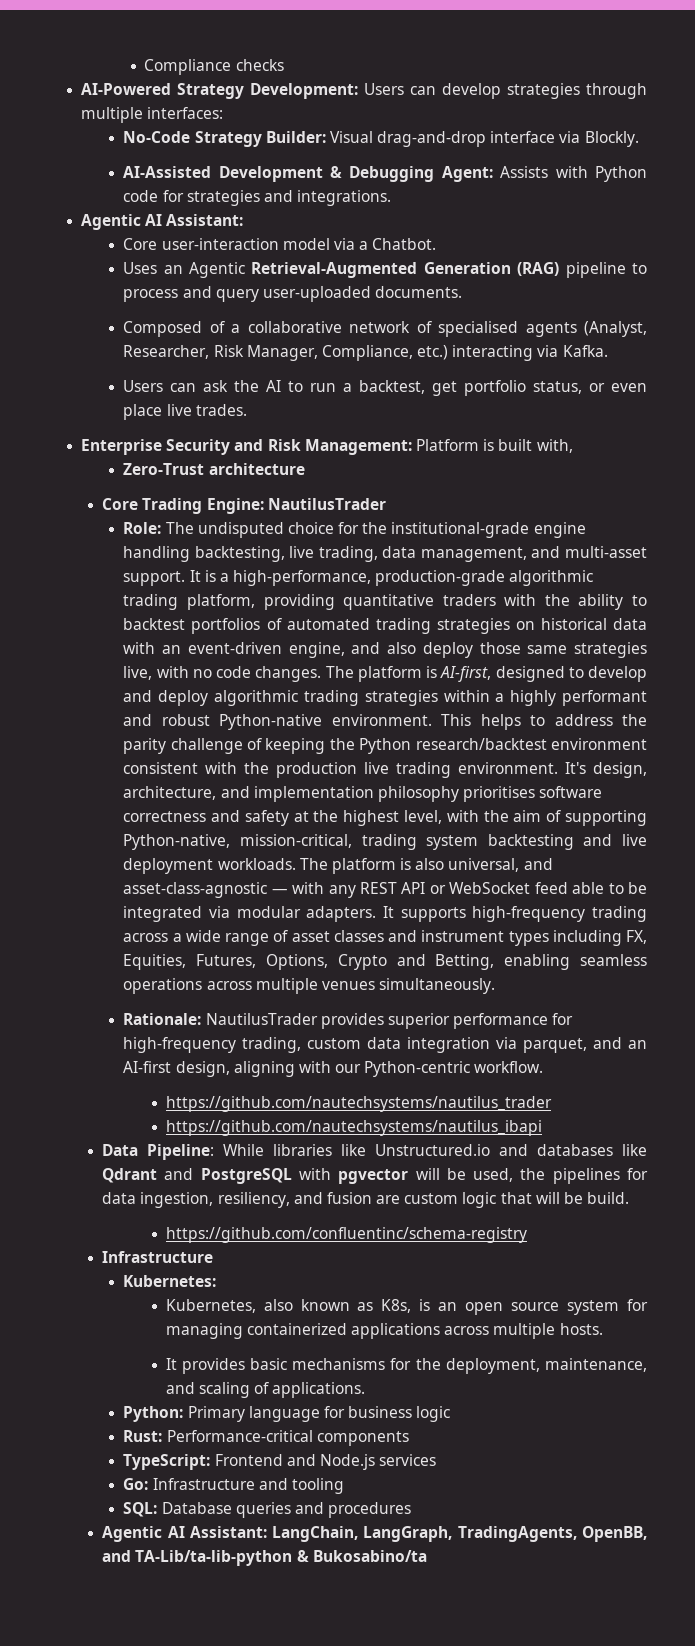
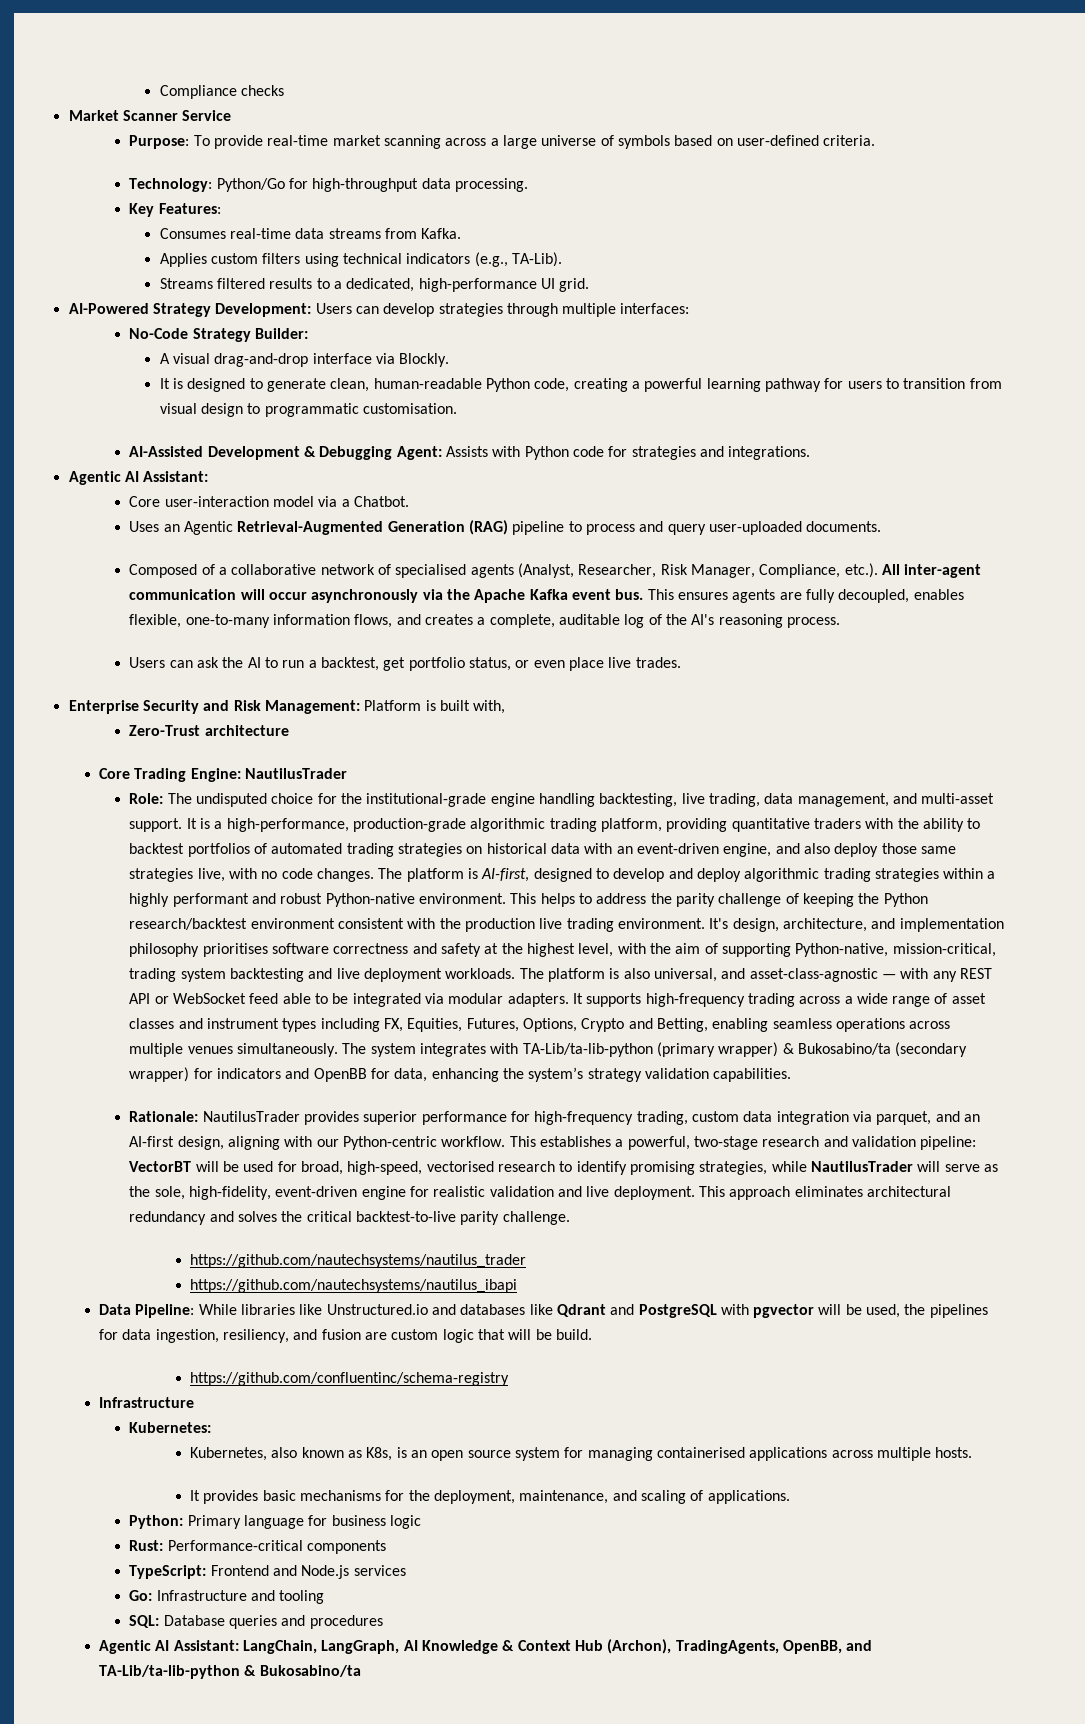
(284, 65) none -> [68,110,232,121] [129,135,876,149] [129,178,528,192] [129,203,221,217] [159,228,462,239] [159,252,563,267] [159,278,590,292] // Market Scanner Service // Purpose: To provide real-time market scanning across a large universe of symbols based on user-defined criteria. // Technology: Python/Go for high-throughput data processing. // Key Features: // Consumes real-time data streams from Kafka. // Applies custom filters using technical indicators (e.g., TA-Lib). // Streams filtered results to a dedicated, high-performance UI grid.
[329,131,373,143] Visual -> [159,353,211,364] // A visual
(639, 139) none -> [159,378,1002,392] [159,403,458,417] // It is designed to generate clean, human-readable Python code, creating a powerful learning pathway for users to transition from visual design to programmatic customisation.
[417,345,608,361] etc.) interacting via Kafka. -> [844,563,982,578] [129,589,964,603] [129,614,840,628] etc.). All inter-agent communication will occur asynchronously via the Apache Kafka event bus. This ensures agents are fully decoupled, enables flexible, one-to-many information flows, and creates a complete, auditable log of the AI's reasoning process.
(496, 986) none -> [342,1042,968,1057] [129,1067,792,1082] The system integrates with TA-Lib/ta-lib-python (primary wrapper) & Bukosabino/ta (secondary wrapper) for indicators and OpenBB for data, enhancing the system’s strategy validation capabilities.
(544, 1067) none -> [509,1136,977,1150] [129,1161,998,1175] [129,1186,951,1200] [129,1211,570,1225] This establishes a powerful, two-stage research and validation pipeline: VectorBT will be used for broad, high-speed, vectorised research to identify promising strategies, while NautilusTrader will serve as the sole, high-fidelity, event-driven engine for realistic validation and live deployment. This approach eliminates architectural redundancy and solves the critical backtest-to-live parity challenge.
[246,1323,347,1335] containerized -> [657,1447,746,1458] containerised
(453, 1534) none -> [403,1639,672,1654] AI Knowledge & Context Hub (Archon),

